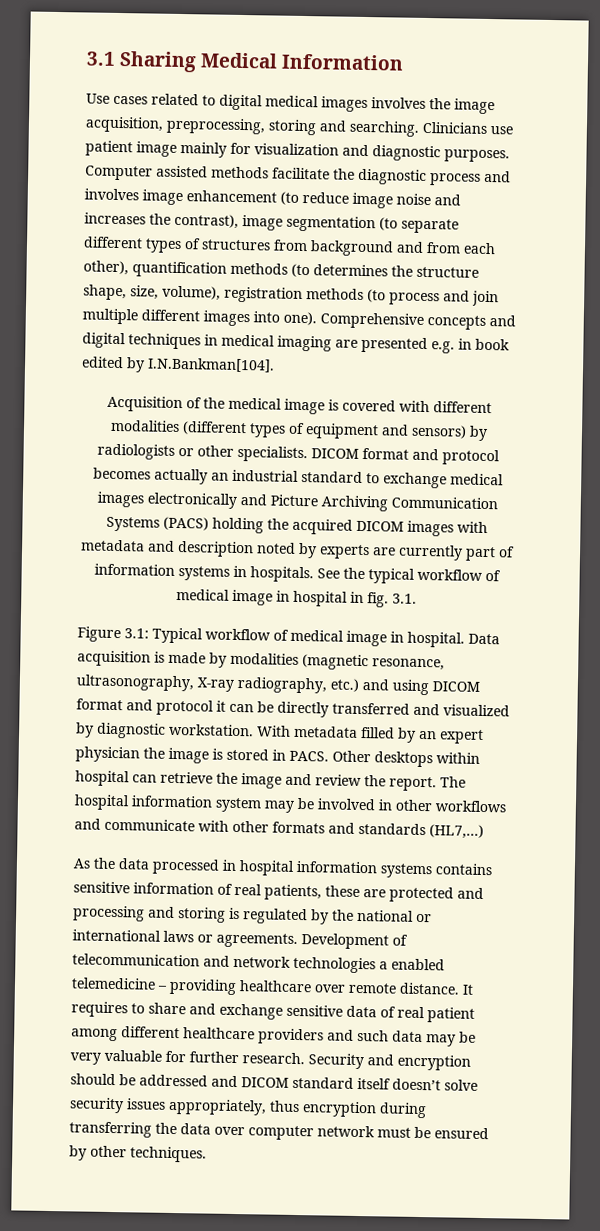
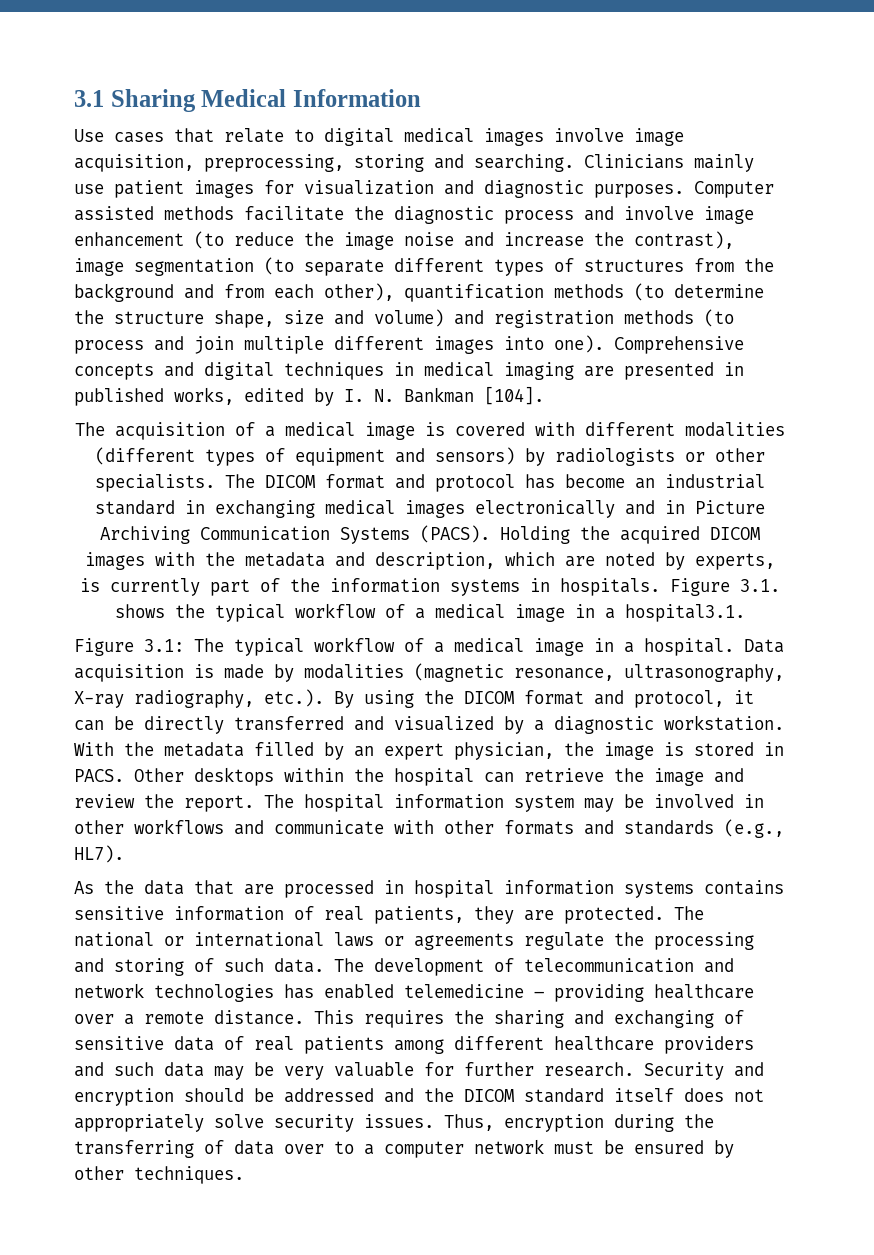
[151,93,199,106] related -> [174,128,284,143] that relate
[371,97,451,110] involves the -> [554,128,624,142] involve
(488, 127) none -> [694,154,754,172] mainly
[136,141,227,158] image mainly -> [194,180,254,198] images
[84,188,139,201] involves -> [624,206,694,220] involve
(349, 197) none -> [304,232,334,246] the
[84,212,146,225] increases -> [504,232,584,247] increase
(308, 245) none -> [744,258,774,272] the
[313,264,388,277] determines -> [674,284,764,298] determine
[130,285,221,301] size, volume), -> [284,309,484,327] size and volume) and
[431,338,510,354] [81,356,275,373] [106,395,225,413] e.g. in book edited by I.N.Bankman[104]. // Acquisition of the -> [724,362,744,376] [74,386,544,406] [74,422,275,440] in published works, edited by I. N. Bankman [104]. // The acquisition of a
[311,447,500,466] [93,467,208,485] DICOM format and protocol becomes actually -> [224,474,625,492] The DICOM format and protocol has become
[366,472,447,489] to exchange -> [184,500,315,518] in exchanging
(267, 500) none -> [664,500,685,514] in
[163,516,264,534] (PACS) holding -> [419,525,570,544] (PACS). Holding
(488, 527) none -> [204,552,235,566] the
[177,541,396,560] description noted by experts are -> [374,552,775,570] [79,578,100,592] description, which are noted by experts, is
(515, 552) none -> [289,578,320,592] the
[316,568,340,579] See -> [669,578,780,596] [114,604,165,618] Figure 3.1. shows
[175,588,417,608] medical image in hospital in fig. 3.1. -> [414,604,745,622] a medical image in a hospital3.1.
[152,627,404,647] Typical workflow of medical image in -> [194,637,634,656] The typical workflow of a medical image in a
[330,678,480,696] [76,698,214,716] etc.) and using DICOM format and protocol -> [264,689,724,708] etc.). By using the DICOM format and protocol,
(94, 730) none -> [534,720,544,731] a
(291, 731) none -> [124,742,154,756] the
[75,746,140,763] physician -> [454,742,554,760] physician,
(480, 758) none -> [354,768,384,782] the
[429,824,484,840] (HL7,...) -> [724,819,784,838] [74,845,124,863] (e.g., HL7).
(150, 864) none -> [194,880,274,895] that are
[325,885,484,903] [73,905,354,925] these are protected and processing and storing is regulated by the -> [474,906,704,924] they are protected. The
[216,932,389,950] agreements. Development -> [414,932,754,950] [74,958,484,976] agreements regulate the processing and storing of such data. The development
[379,961,388,970] a -> [284,984,314,999] has
(346, 988) none -> [124,1014,134,1025] a
[462,984,474,995] [71,1001,283,1020] It requires to share and exchange -> [314,1010,744,1028] This requires the sharing and exchanging of
[427,1007,475,1023] patient -> [304,1036,384,1054] patients
(238, 1081) none -> [424,1088,454,1102] the
[392,1078,478,1091] [69,1097,427,1119] [69,1121,245,1138] doesn’t solve security issues appropriately, thus encryption during transferring the data over -> [684,1088,764,1102] [74,1114,714,1132] [74,1140,374,1158] does not appropriately solve security issues. Thus, encryption during the transferring of data over to a

